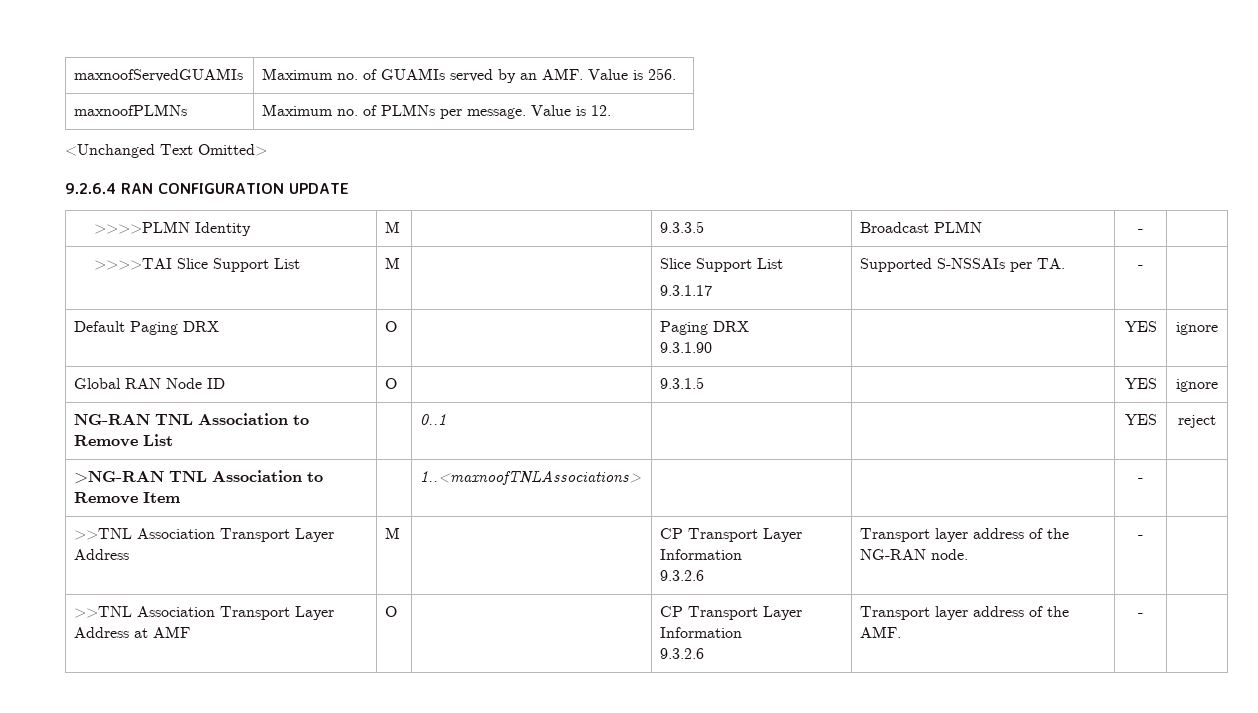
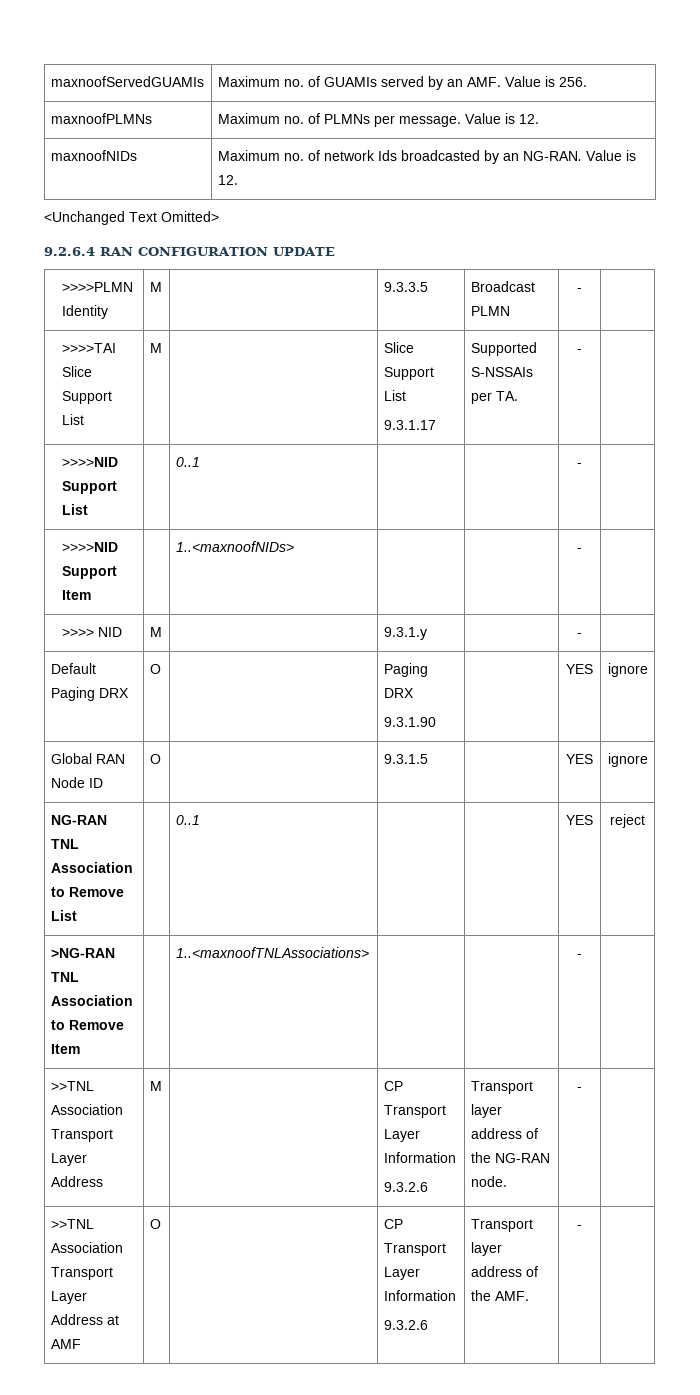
(612, 110) none -> [50,150,137,161] [217,150,636,164] [217,175,238,185] // maxnoofNIDs | Maximum no. of network Ids broadcasted by an NG-RAN. Value is 12.
(1143, 267) none -> [61,457,118,467] [61,481,117,494] [61,504,88,515] [175,457,200,467] [577,463,582,467] [61,542,118,552] [61,566,117,579] [61,590,91,600] [175,541,294,552] [577,548,582,552] [61,627,122,637] [149,627,162,637] [383,627,427,640] [577,633,582,637] // >>>>NID Support List | | 0..1 | | | - | // >>>>NID Support Item | | 1..<maxnoofNIDs> | | | - | // >>>> NID | M | | 9.3.1.y | | - |

